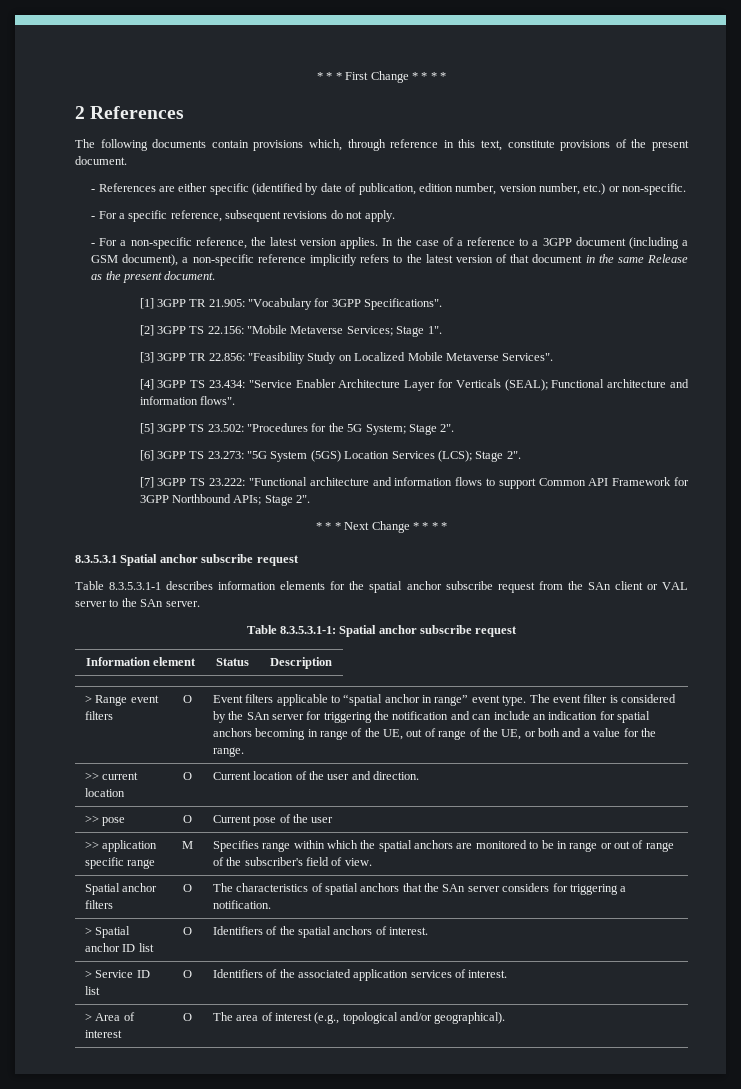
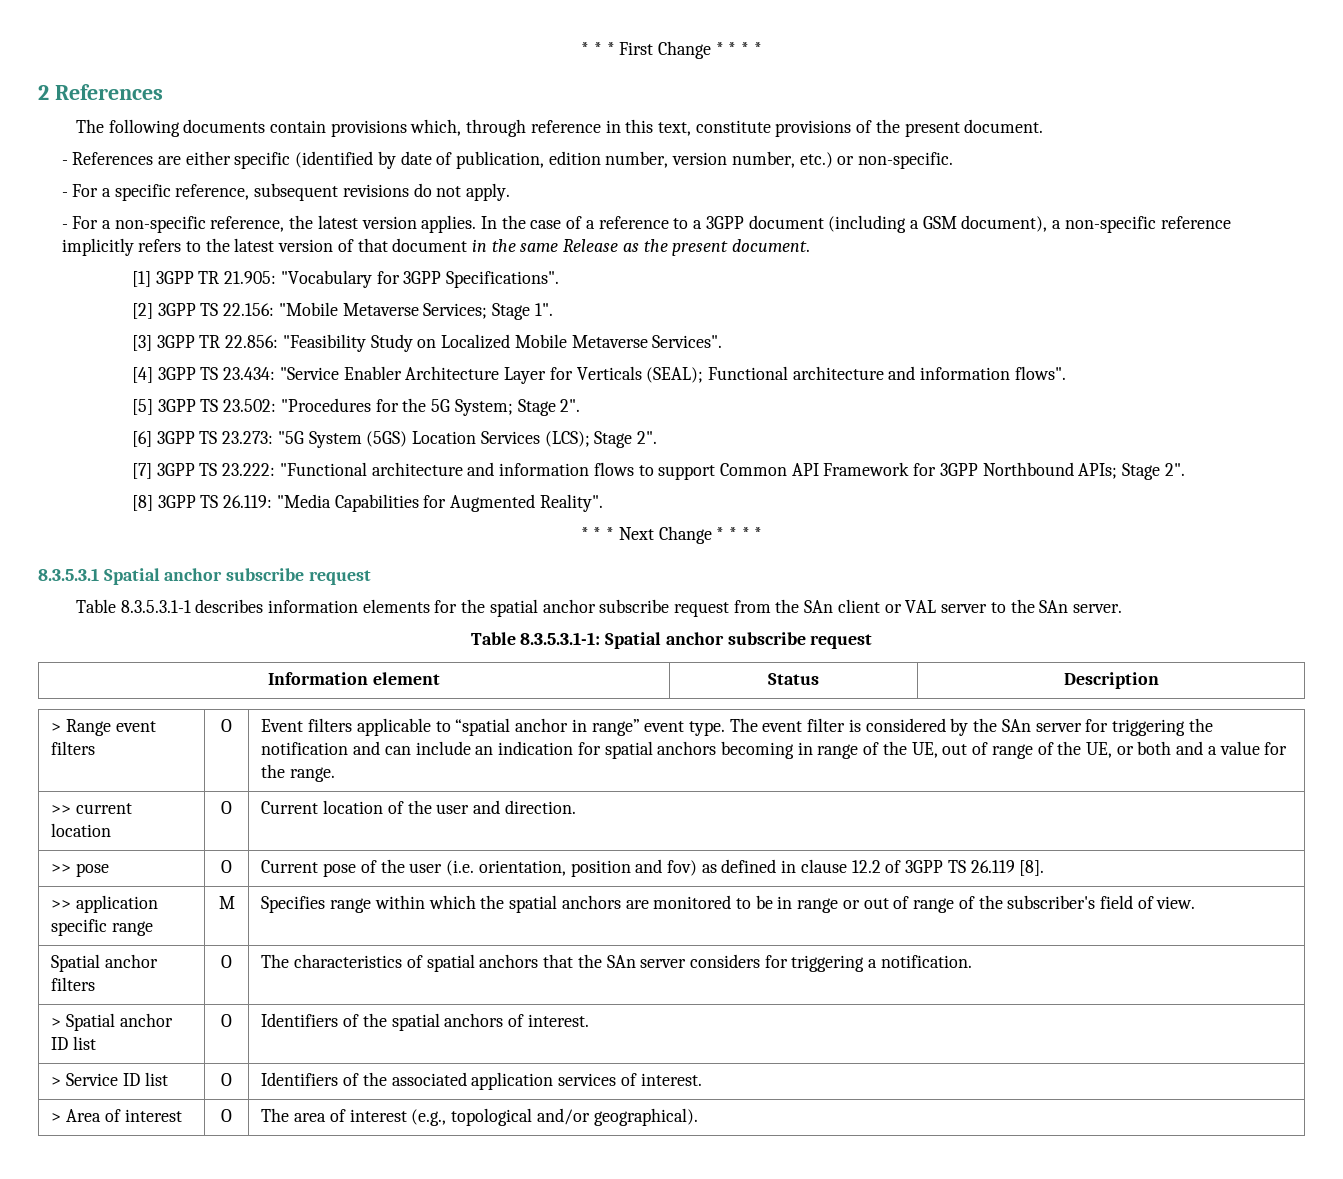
(311, 499) none -> [132,494,603,512] // [8] 3GPP TS 26.119: "Media Capabilities for Augmented Reality".
(334, 820) none -> [446,859,1045,877] (i.e. orientation, position and fov) as defined in clause 12.2 of 3GPP TS 26.119 [8].

